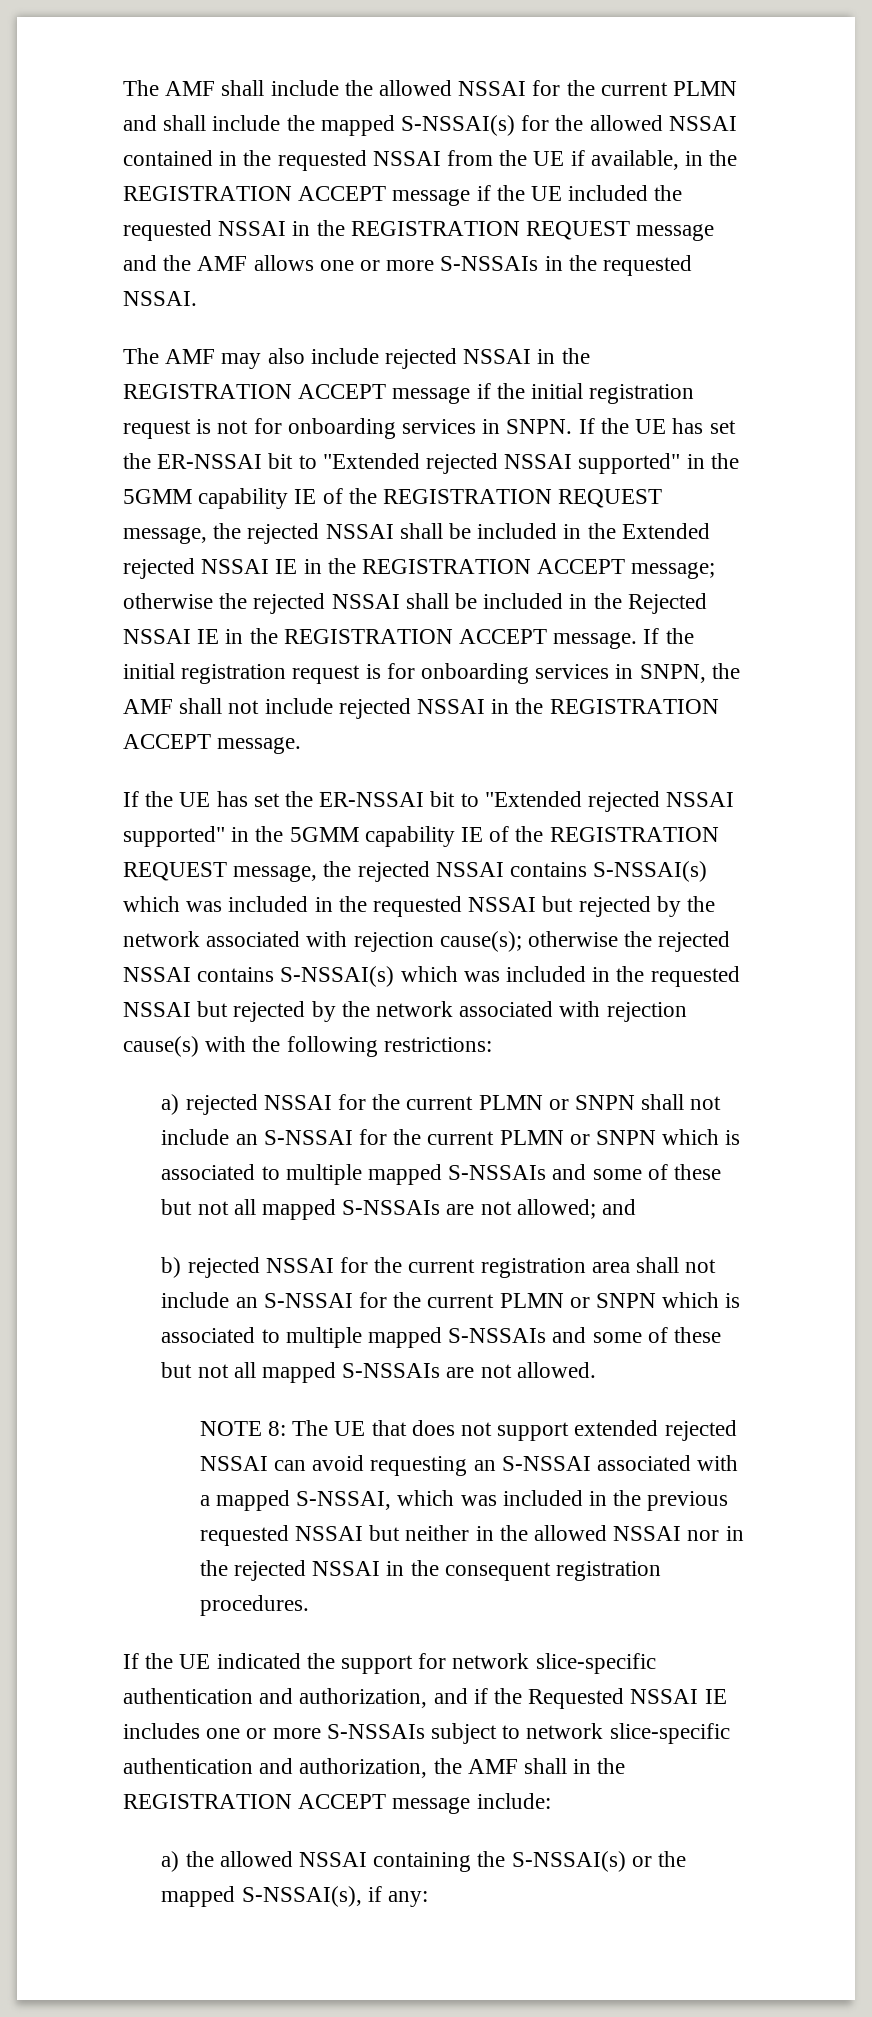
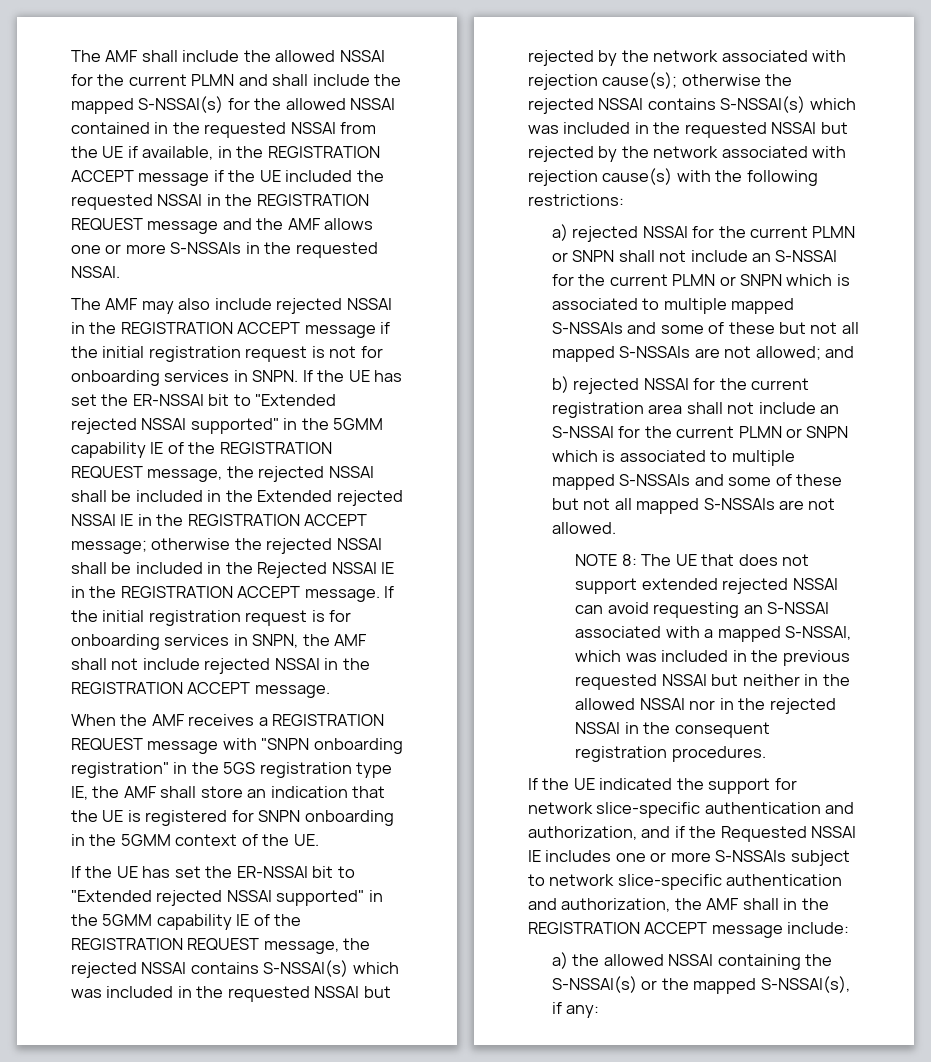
(302, 745) none -> [71,714,385,726] [71,738,403,754] [71,762,393,778] [71,786,386,800] [71,810,394,826] [71,834,319,846] // When the AMF receives a REGISTRATION REQUEST message with "SNPN onboarding registration" in the 5GS registration type IE, the AMF shall store an indication that the UE is registered for SNPN onboarding in the 5GMM context of the UE.

